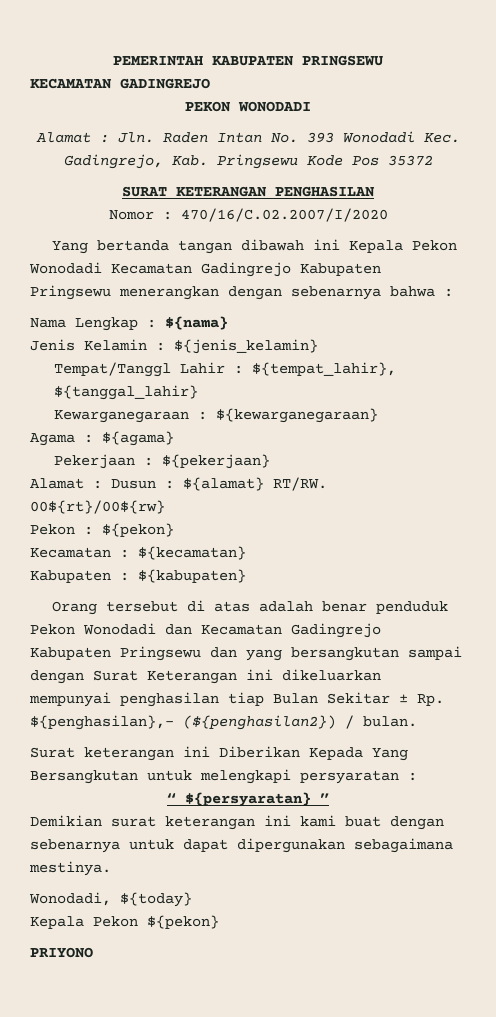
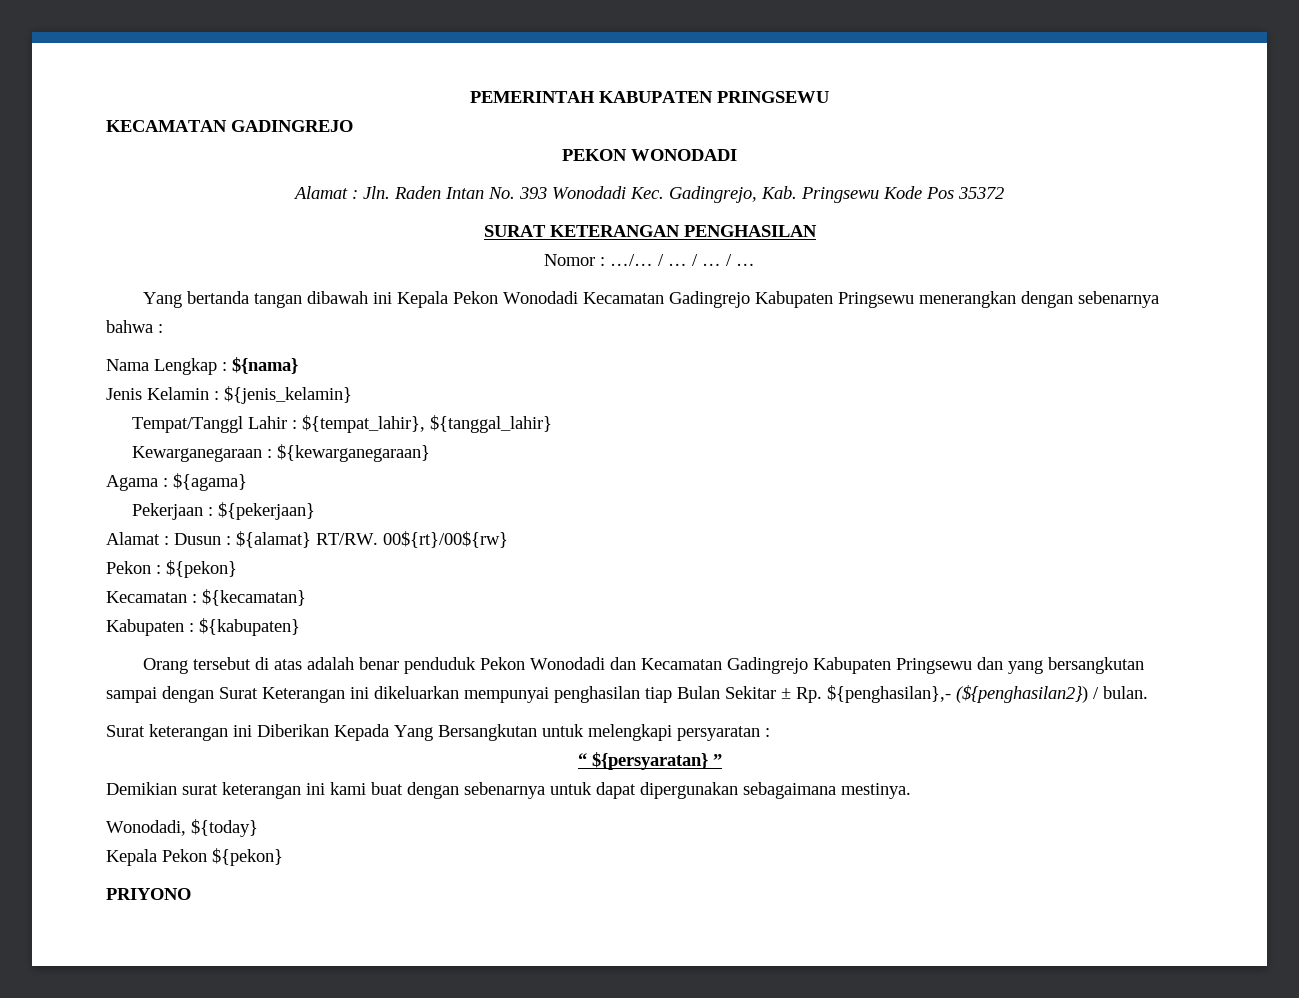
[180,208,388,222] 470/16/C.02.2007/I/2020 -> [610,254,755,266] …/… / … / … / …

